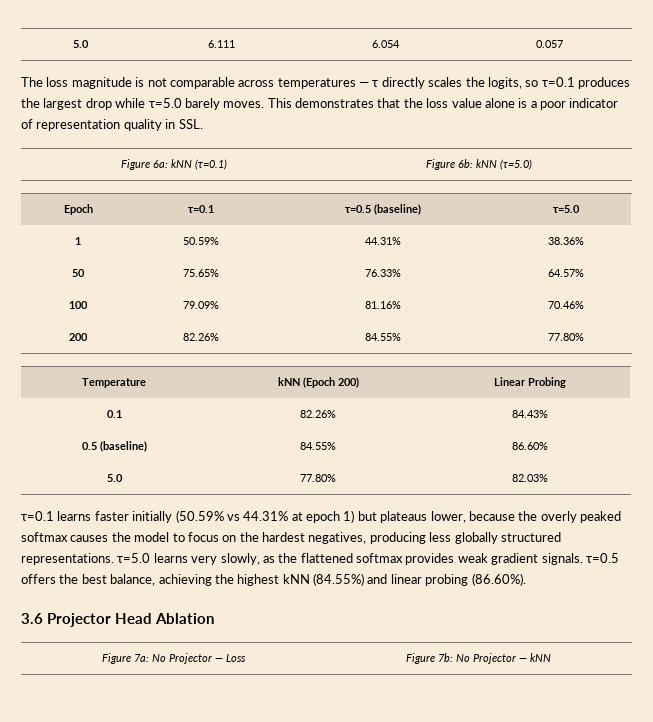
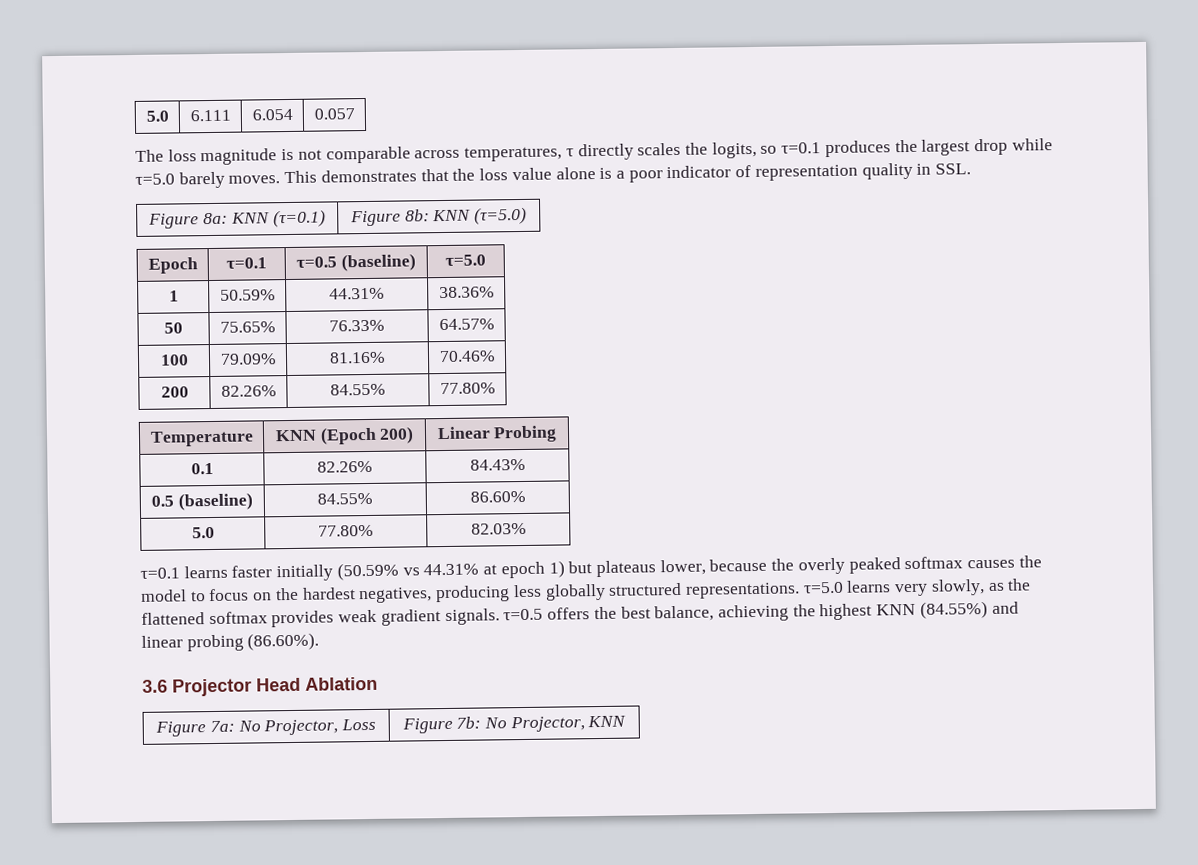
[277,78,369,89] temperatures — -> [464,146,563,162] temperatures,
[153,159,192,168] 6a: kNN -> [203,212,270,225] 8a: KNN
[458,159,497,168] 6b: kNN -> [404,209,472,222] 8b: KNN
[277,377,300,386] kNN -> [274,429,317,442] KNN
[282,574,310,584] kNN -> [876,603,917,616] KNN
[168,653,223,664] Projector — -> [263,719,339,736] Projector,
[472,653,551,664] Projector — kNN -> [509,715,627,733] Projector, KNN

